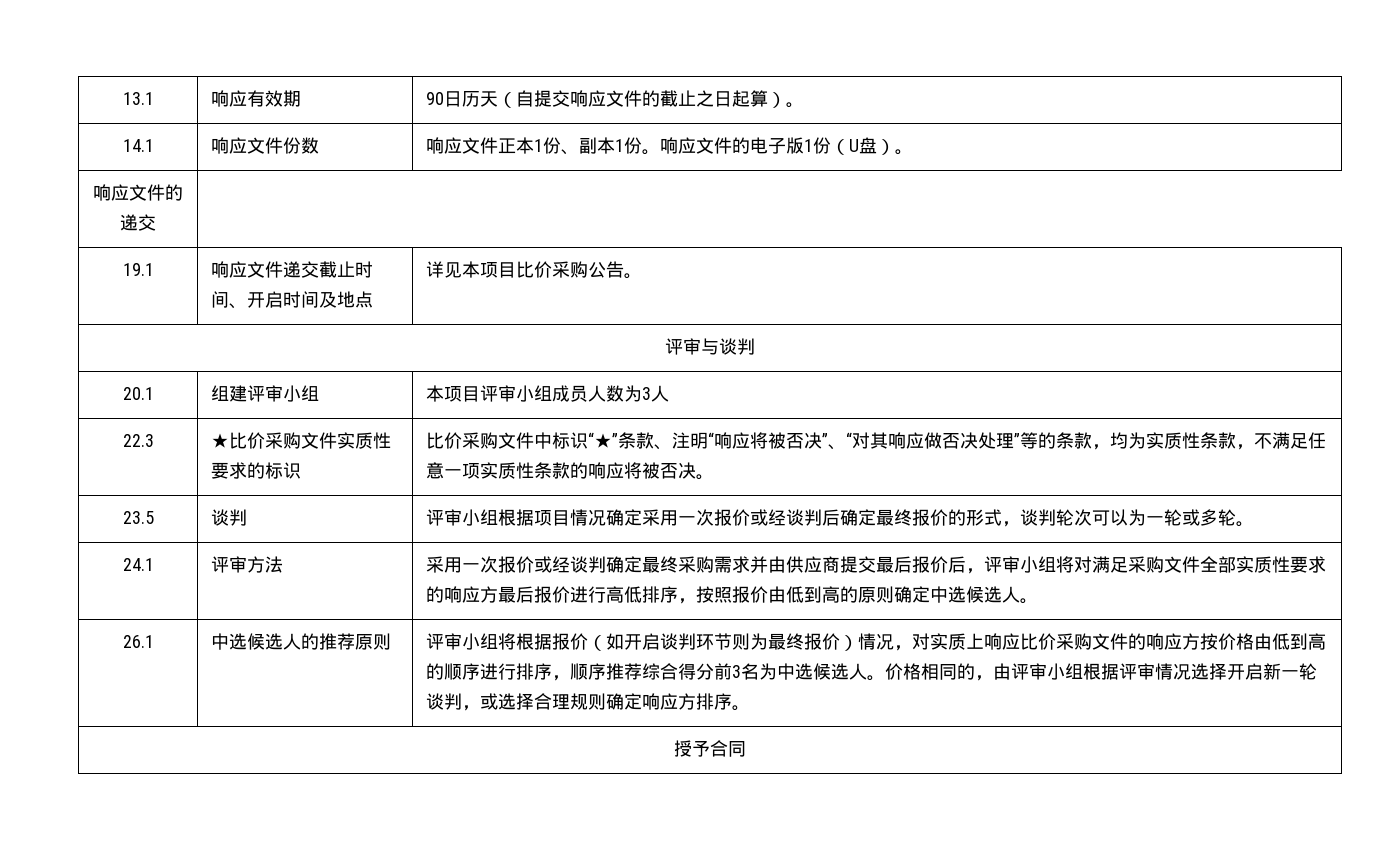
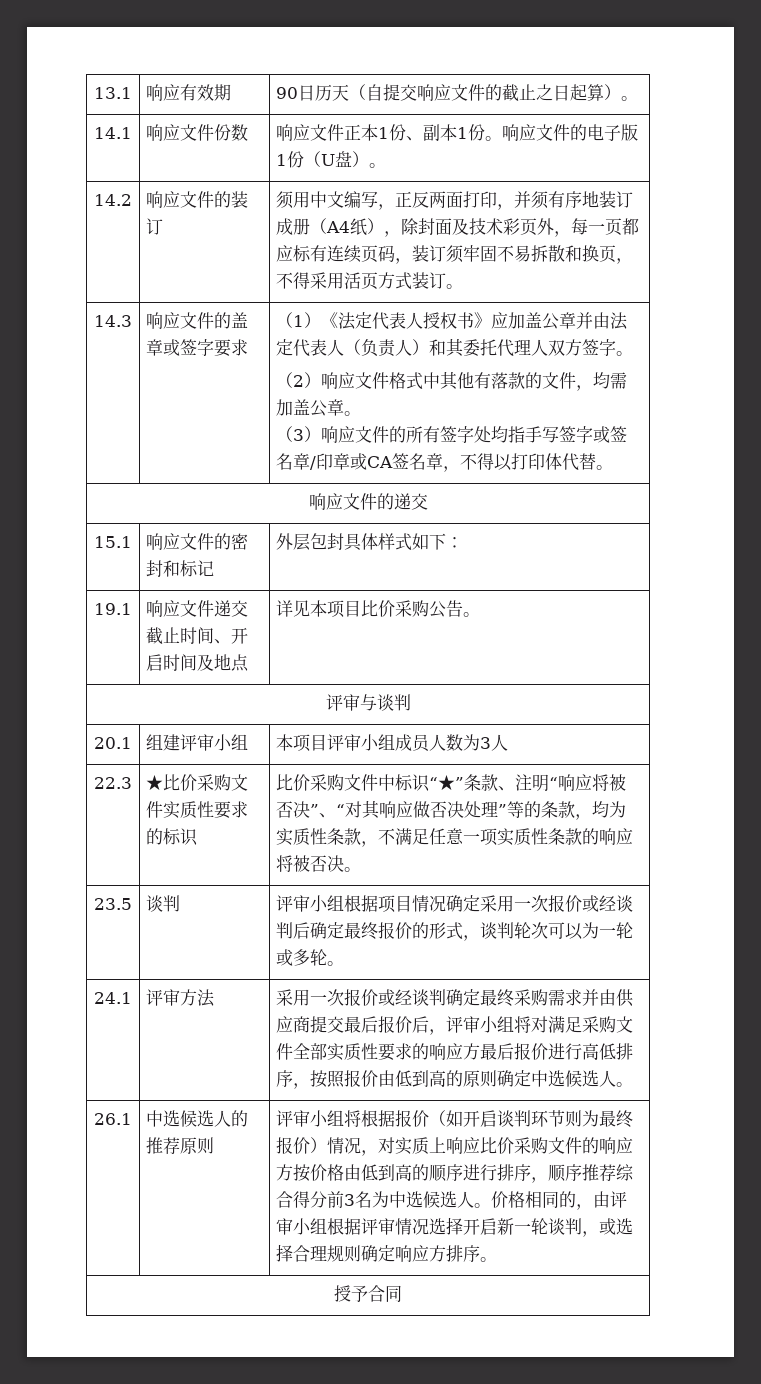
[93,184,183,201] [120,214,156,231] 响应文件的递交 -> [94,194,132,206] [146,191,249,208] [146,218,164,235] [276,191,634,210] [276,218,640,237] [276,245,634,264] [276,272,464,290] [94,315,132,327] [146,312,249,329] [146,339,249,357] [276,312,629,330] [276,338,634,357] [276,371,628,391] [276,399,362,417] [276,426,628,443] [276,453,614,472] [308,493,428,510] [94,536,132,548] [146,533,249,550] [146,560,215,577] [276,533,464,551] 14.2 | 响应文件的装订 | 须用中文编写，正反两面打印，并须有序地装订成册（A4纸），除封面及技术彩页外，每一页都应标有连续页码，装订须牢固不易拆散和换页，不得采用活页方式装订。 // 14.3 | 响应文件的盖章或签字要求 | （1）《法定代表人授权书》应加盖公章并由法定代表人（负责人）和其委托代理人双方签字。 // （2）响应文件格式中其他有落款的文件，均需加盖公章。 // （3）响应文件的所有签字处均指手写签字或签名章/印章或CA签名章，不得以打印体代替。 // 响应文件的递交 // 15.1 | 响应文件的密封和标记 | 外层包封具体样式如下：

